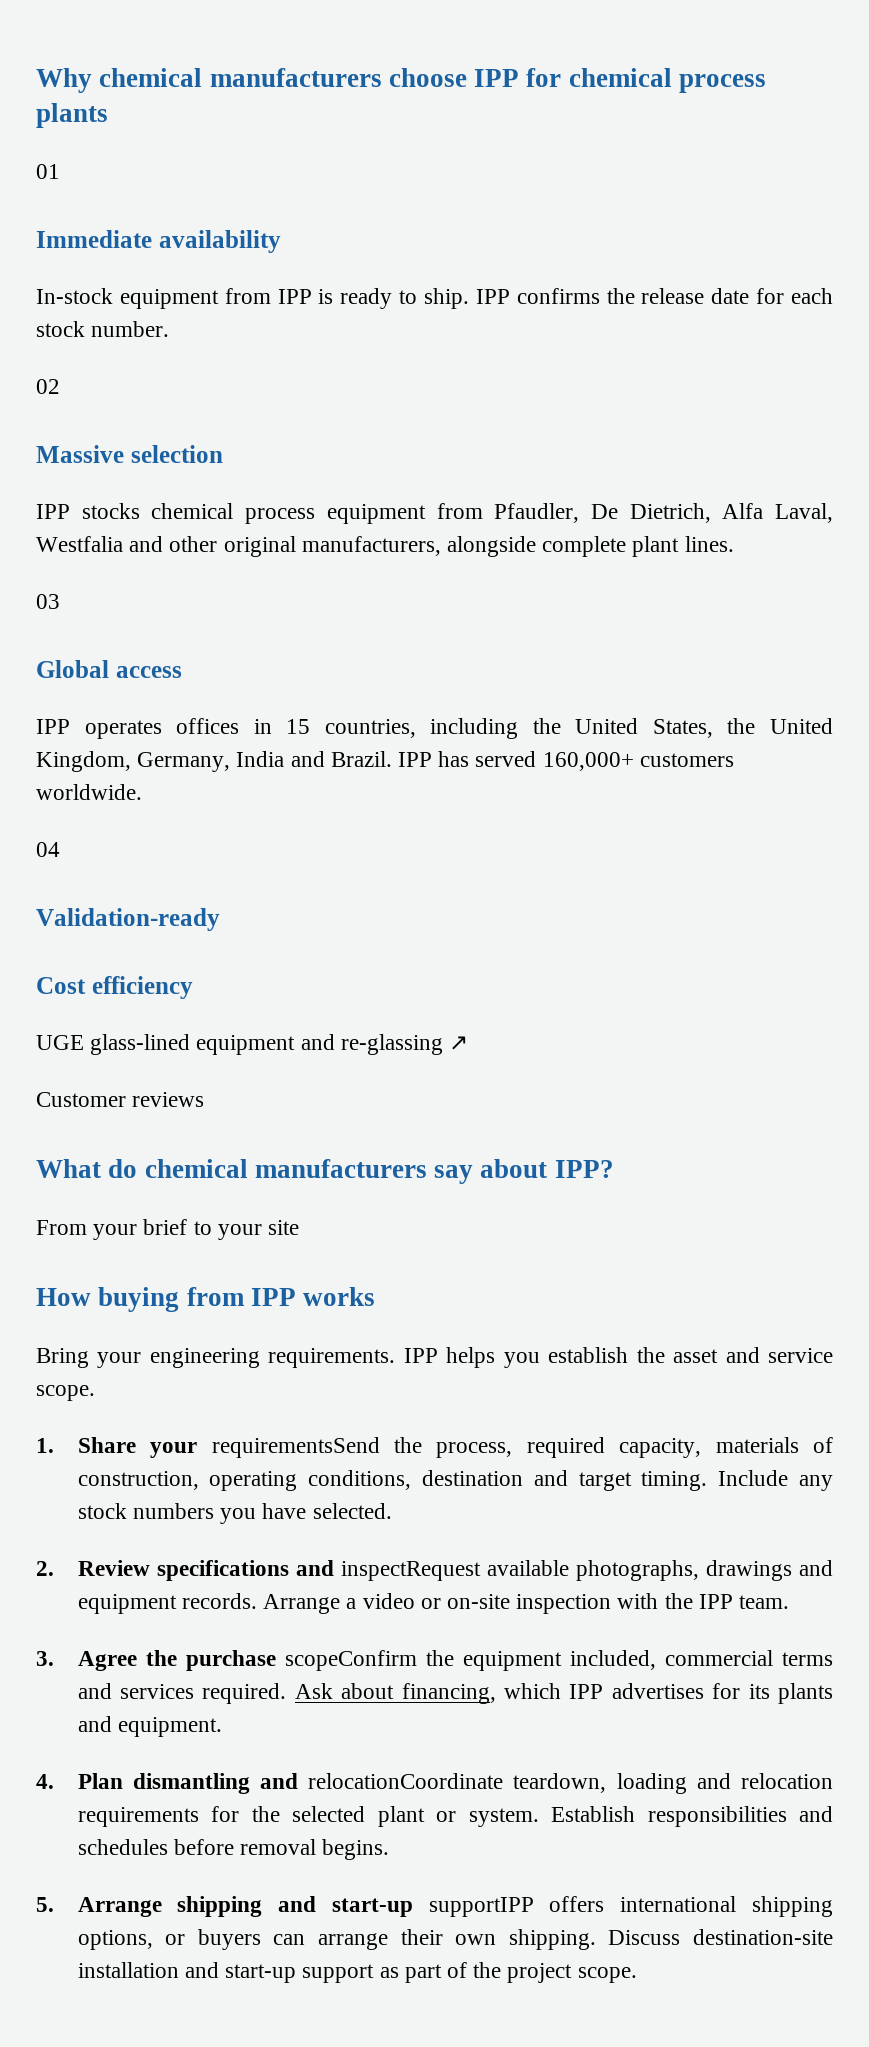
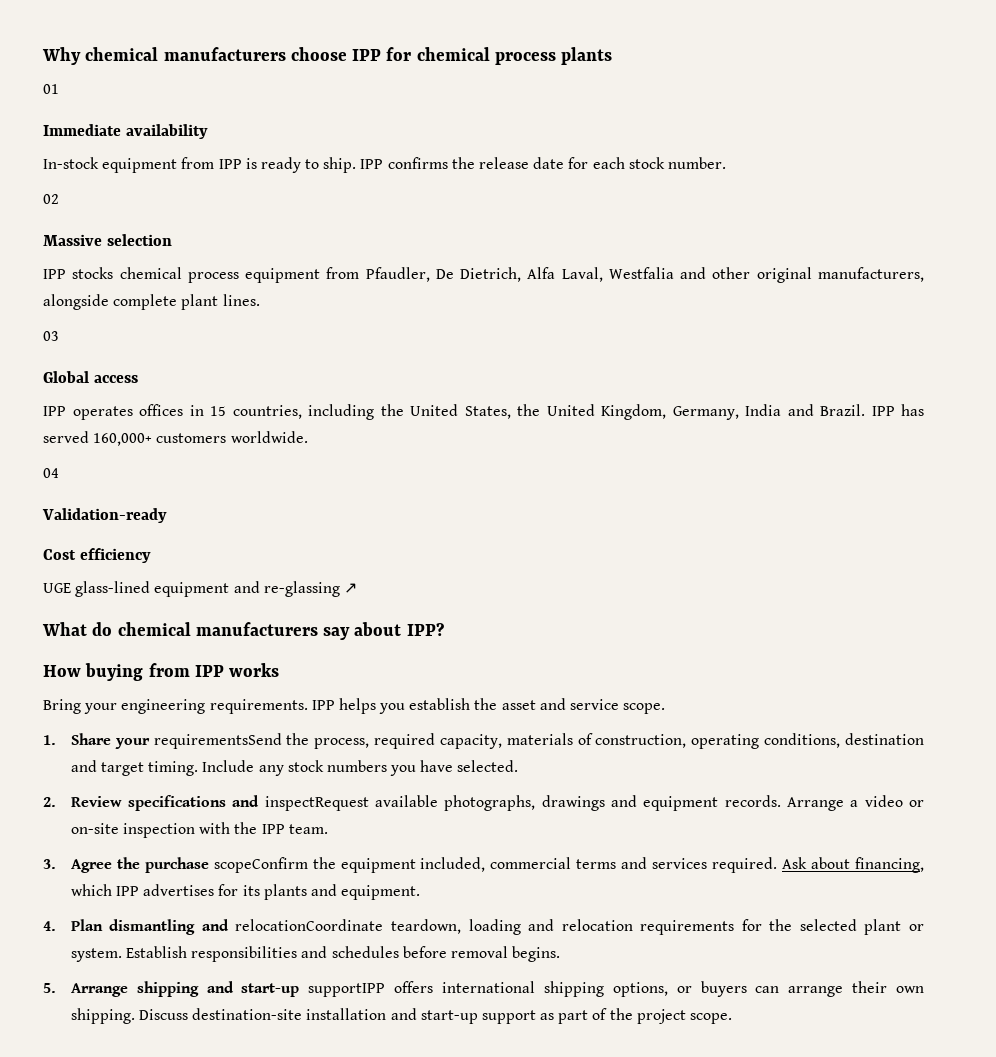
[36,1092,205,1107] // Customer reviews -> (357, 588) none
[36,1219,300,1240] // From your brief to your site -> (444, 629) none

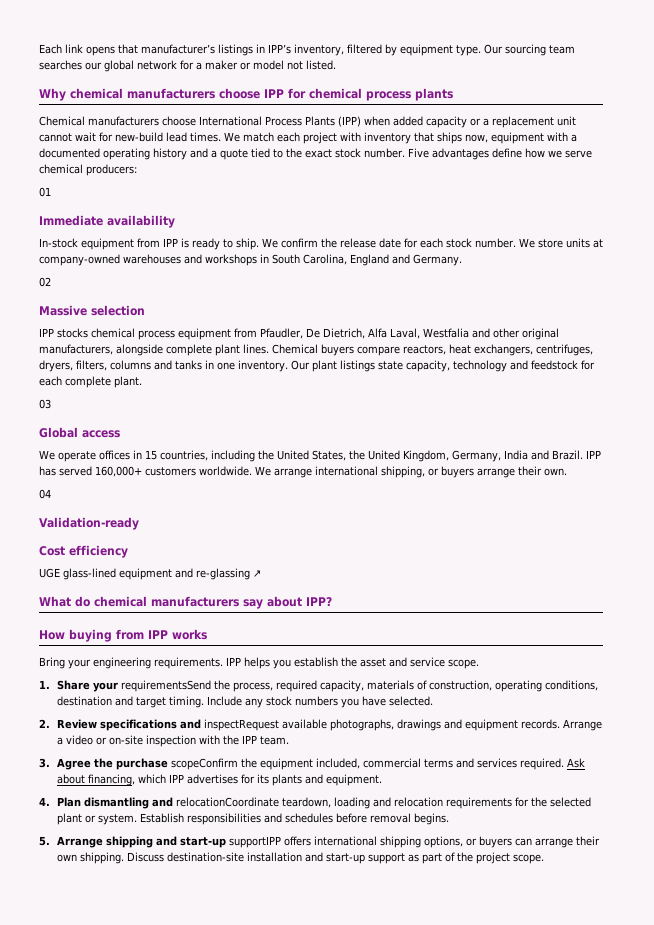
(42, 56) none -> [39,44,575,56] [39,60,336,72] Each link opens that manufacturer’s listings in IPP’s inventory, filtered by equipment type. Our sourcing team searches our global network for a maker or model not listed. //
(613, 56) none -> [39,116,576,128] [39,132,577,144] [39,148,592,160] [39,164,137,176] // Chemical manufacturers choose International Process Plants (IPP) when added capacity or a replacement unit cannot wait for new-build lead times. We match each project with inventory that ships now, equipment with a documented operating history and a quote tied to the exact stock number. Five advantages define how we serve chemical producers:
[360,157,448,169] IPP confirms -> [262,238,318,248] We confirm
(726, 163) none -> [519,238,603,248] [39,254,462,266] We store units at company-owned warehouses and workshops in South Carolina, England and Germany.
(260, 300) none -> [272,344,593,356] [39,360,595,372] [39,376,142,388] Chemical buyers compare reactors, heat exchangers, centrifuges, dryers, filters, columns and tanks in one inventory. Our plant listings state capacity, technology and feedstock for each complete plant.
[43,406,133,420] IPP operates -> [39,450,96,462] We operate
(308, 437) none -> [255,466,567,478] We arrange international shipping, or buyers arrange their own.

